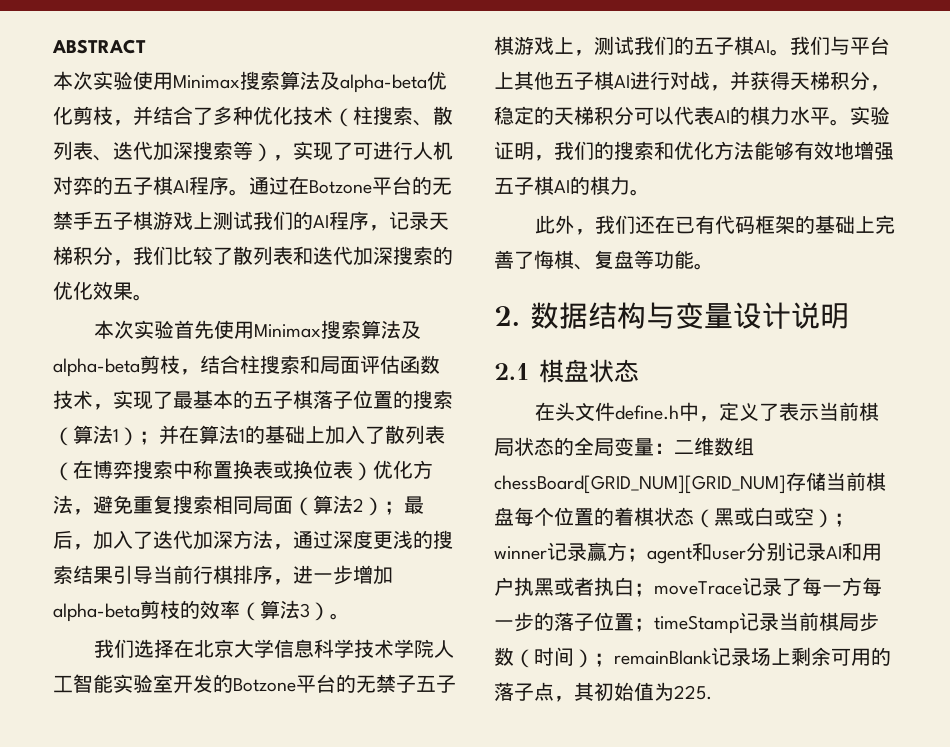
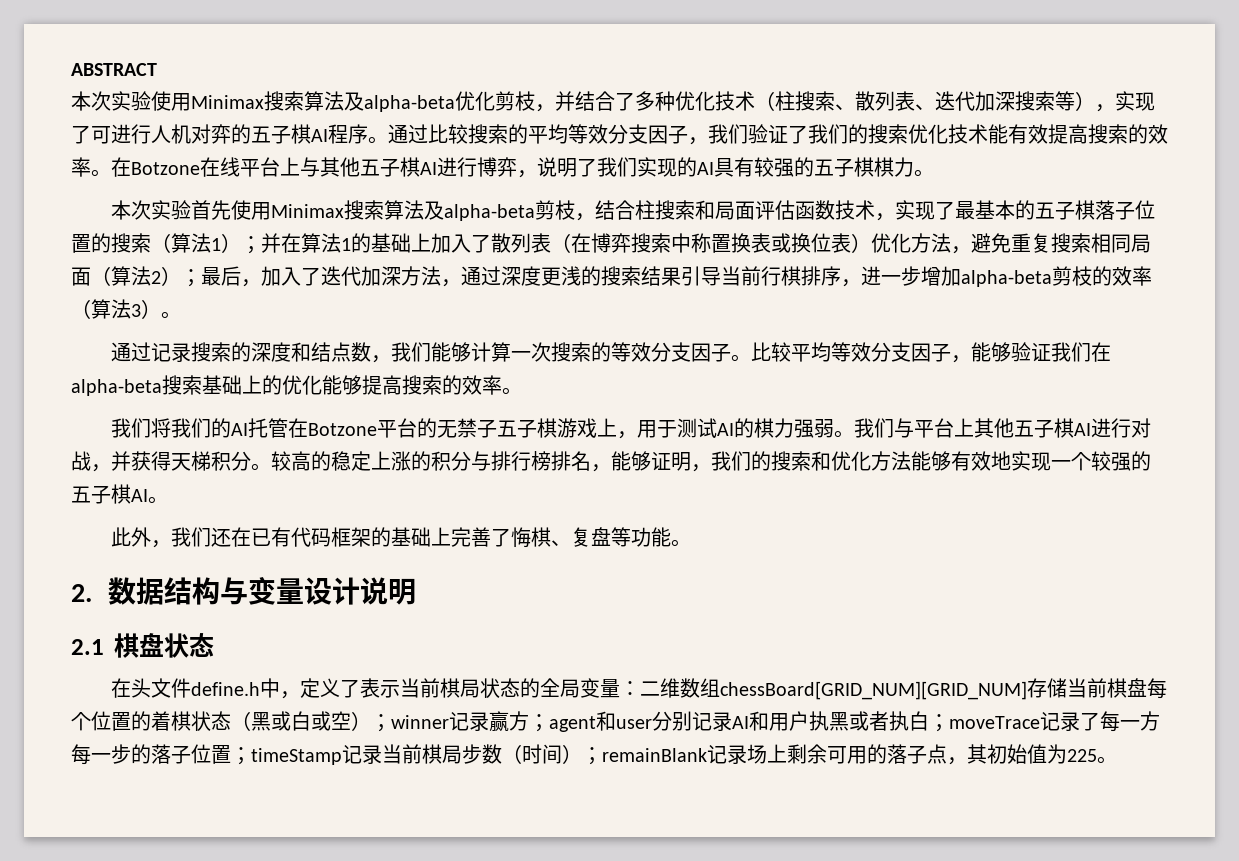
[289,176,452,195] [53,211,449,231] [53,246,453,266] [53,281,133,300] 在Botzone平台的无禁手五子棋游戏上测试我们的AI程序，记录天梯积分，我们比较了散列表和迭代加深搜索的优化效果 -> [428,124,1168,145] [71,157,914,178] 比较搜索的平均等效分支因子，我们验证了我们的搜索优化技术能有效提高搜索的效率。在Botzone在线平台上与其他五子棋AI进行博弈，说明了我们实现的AI具有较强的五子棋棋力
[94,639,455,658] [53,674,233,693] 我们选择在北京大学信息科学技术学院人工智能实验室开发的 -> [111,342,1112,363] [71,375,522,396] [111,418,309,438] 通过记录搜索的深度和结点数，我们能够计算一次搜索的等效分支因子。比较平均等效分支因子，能够验证我们在alpha-beta搜索基础上的优化能够提高搜索的效率。 // 我们将我们的AI托管在
[594,36,770,55] 测试我们的五子棋AI -> [637,418,835,438] 用于测试AI的棋力强弱
[870,85,890,91] [494,106,890,126] ，稳定的天梯积分可以代表AI的棋力水平。实验 -> [251,451,651,472] 。较高的稳定上涨的积分与排行榜排名，能够
[854,141,894,160] [494,176,630,195] 增强五子棋AI的棋力 -> [1011,451,1151,471] [71,484,148,504] 实现一个较强的五子棋AI
[674,685,712,700] 225. -> [1067,749,1117,764] 225。

